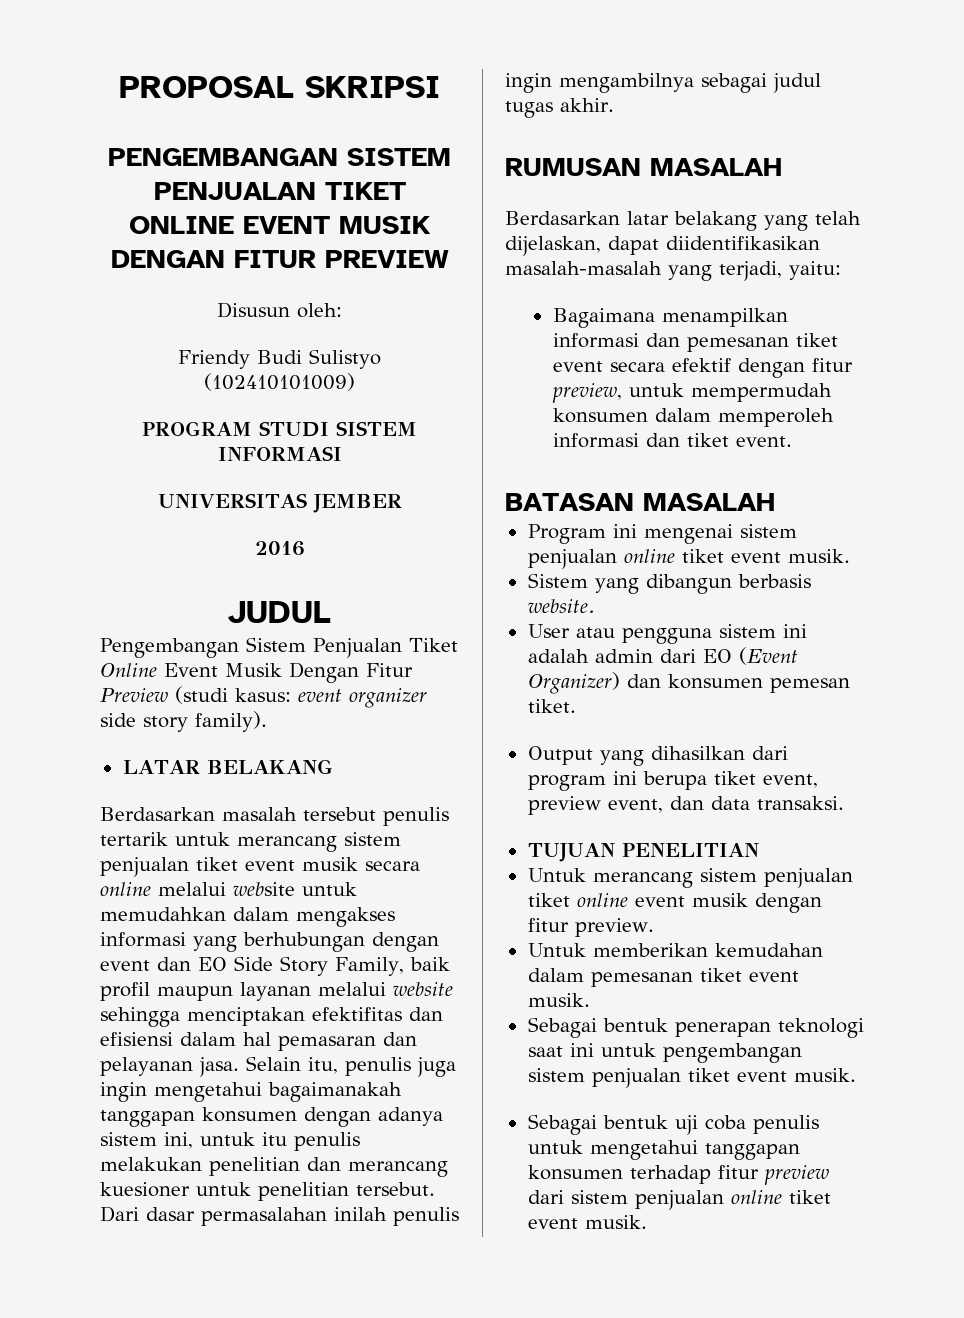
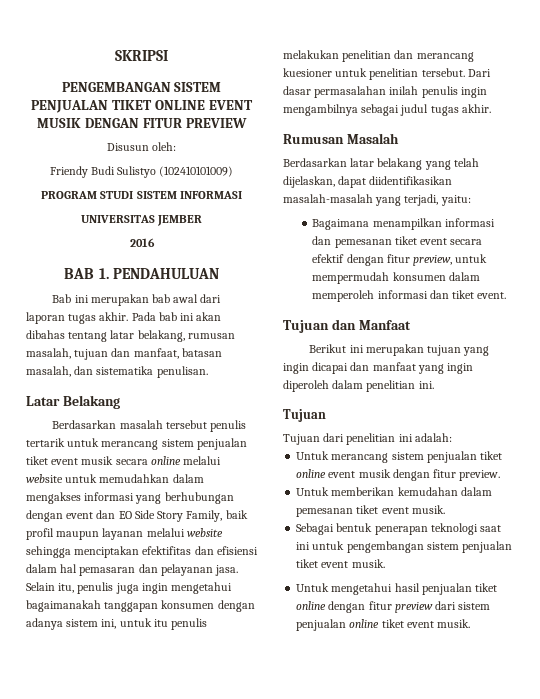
[119,76,294,98] PROPOSAL -> (115, 55) none
[228,601,331,623] [100,637,458,658] [100,662,413,683] [100,686,427,708] [100,711,267,732] [122,759,333,774] JUDUL // Pengembangan Sistem Penjualan Tiket Online Event Musik Dengan Fitur Preview (studi kasus: event organizer side story family). // LATAR BELAKANG -> [64,268,219,279] [52,294,222,306] [26,312,222,324] [26,330,235,342] [26,348,222,360] [26,366,208,378] [26,395,120,409] BAB 1. PENDAHULUAN // Bab ini merupakan bab awal dari laporan tugas akhir. Pada bab ini akan dibahas tentang latar belakang, rumusan masalah, tujuan dan manfaat, batasan masalah, dan sistematika penulisan. // Latar Belakang
[505,158,782,176] RUMUSAN MASALAH -> [283,133,399,144] Rumusan Masalah
[505,493,775,511] [527,524,797,544] [527,549,850,569] [527,573,811,594] [527,599,595,613] [527,624,807,644] [527,647,798,665] [527,672,850,694] [527,699,576,713] [527,746,788,766] [527,771,818,791] [527,796,844,815] [527,843,759,862] BATASAN MASALAH // Program ini mengenai sistem penjualan online tiket event musik. // Sistem yang dibangun berbasis website. // User atau pengguna sistem ini adalah admin dari EO (Event Organizer) dan konsumen pemesan tiket. // Output yang dihasilkan dari program ini berupa tiket event, preview event, dan data transaksi. // TUJUAN PENELITIAN -> [283,319,411,333] [309,344,490,356] [283,362,474,374] [283,380,434,392] [283,409,326,422] [283,433,452,445] Tujuan dan Manfaat // Berikut ini merupakan tujuan yang ingin dicapai dan manfaat yang ingin diperoleh dalam penelitian ini. // Tujuan // Tujuan dari penelitian ini adalah:
[527,1114,819,1135] [527,1140,800,1160] [527,1165,711,1184] Sebagai bentuk uji coba penulis untuk mengetahui tanggapan konsumen terhadap -> [296,583,498,595] [296,601,366,613] Untuk mengetahui hasil penjualan tiket online dengan

